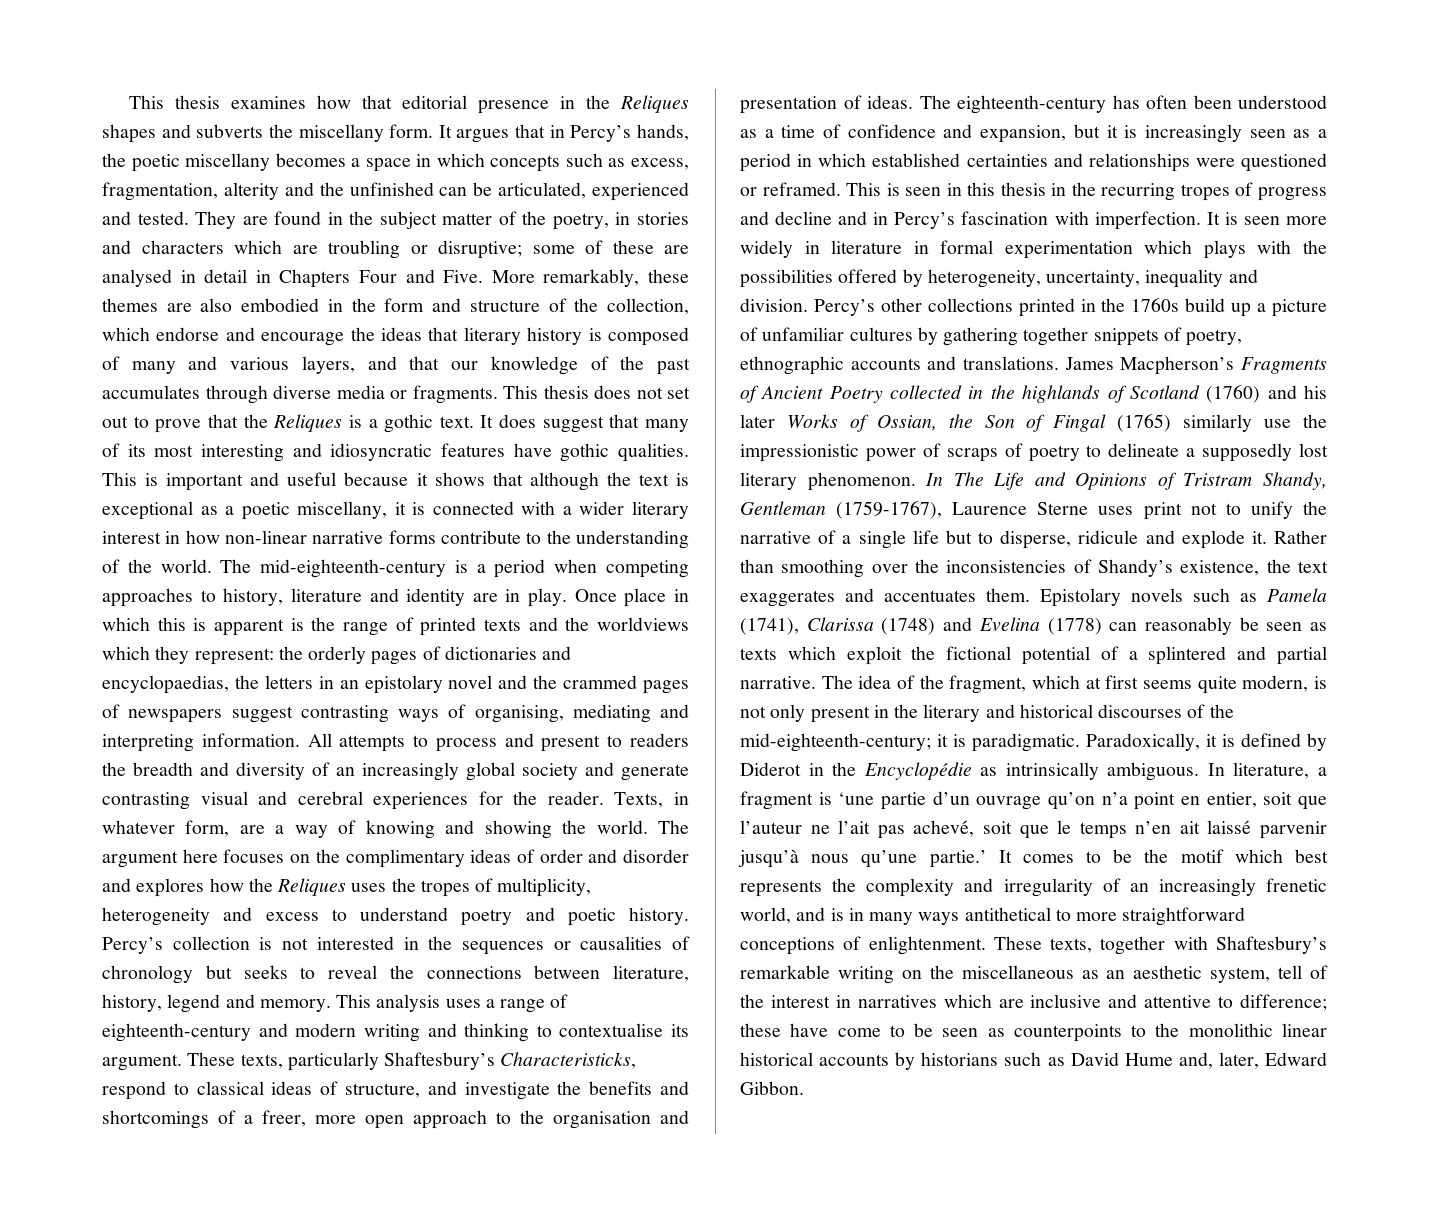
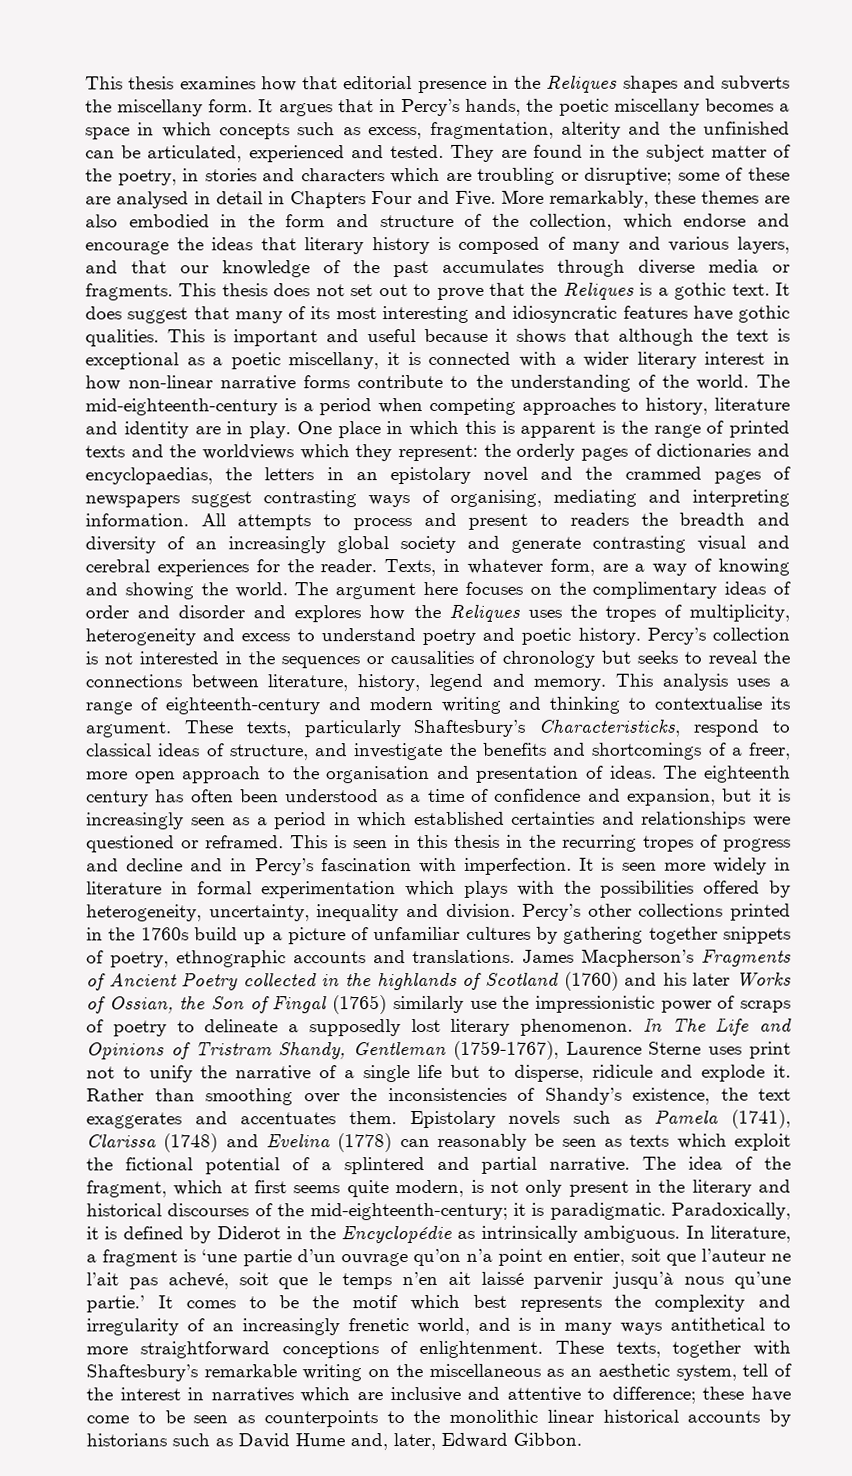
[574,589,617,602] Once -> [296,421,332,435] One
[957,95,1106,114] eighteenth-century -> [703,765,791,783] [86,790,149,807] eighteenth century

